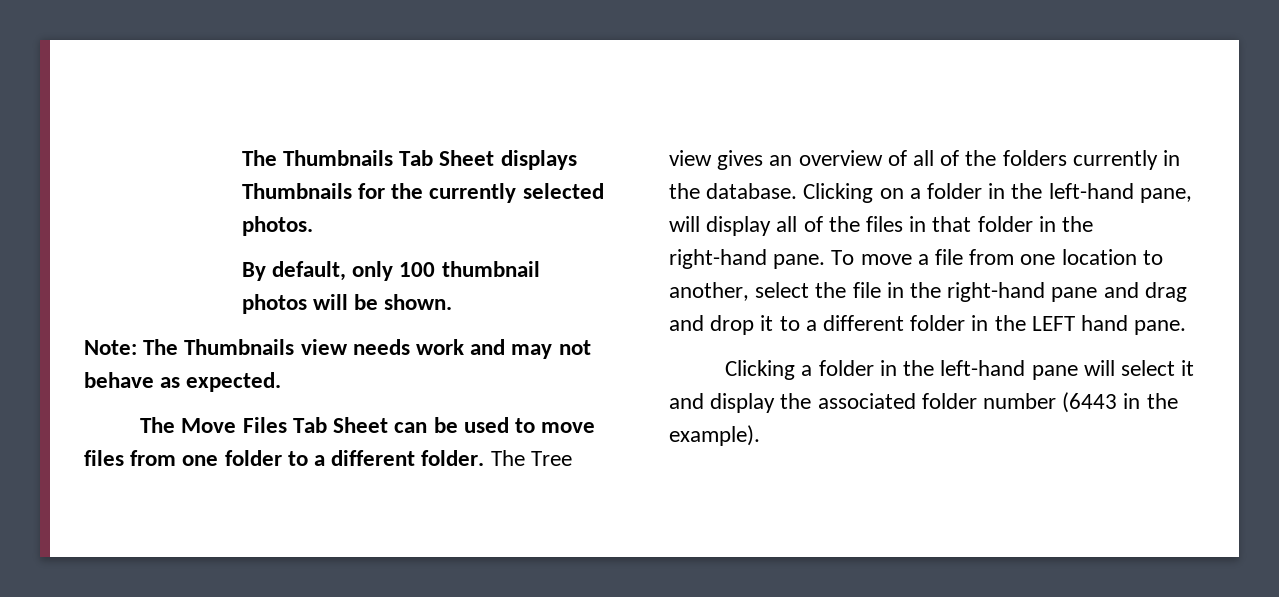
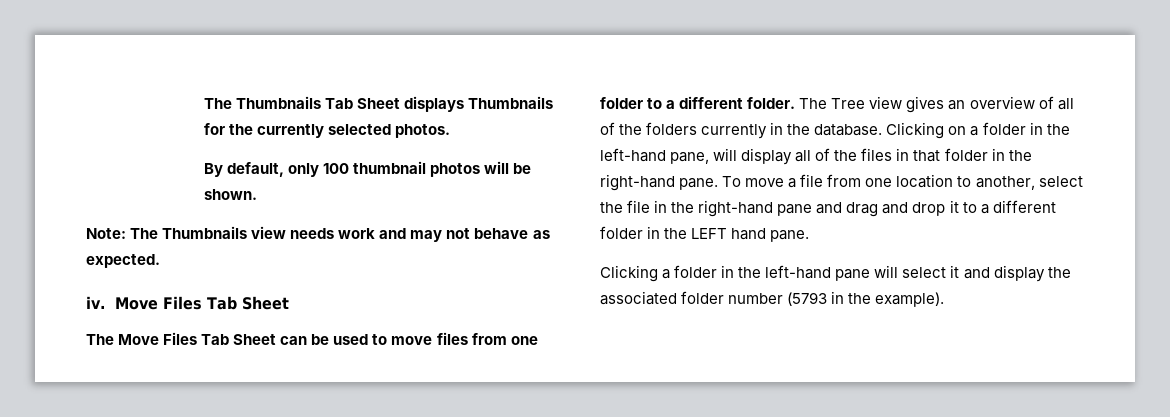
(282, 382) none -> [86,296,290,310] // iv. Move Files Tab Sheet
[1062,392,1118,413] (6443 -> [787,292,828,306] (5793

